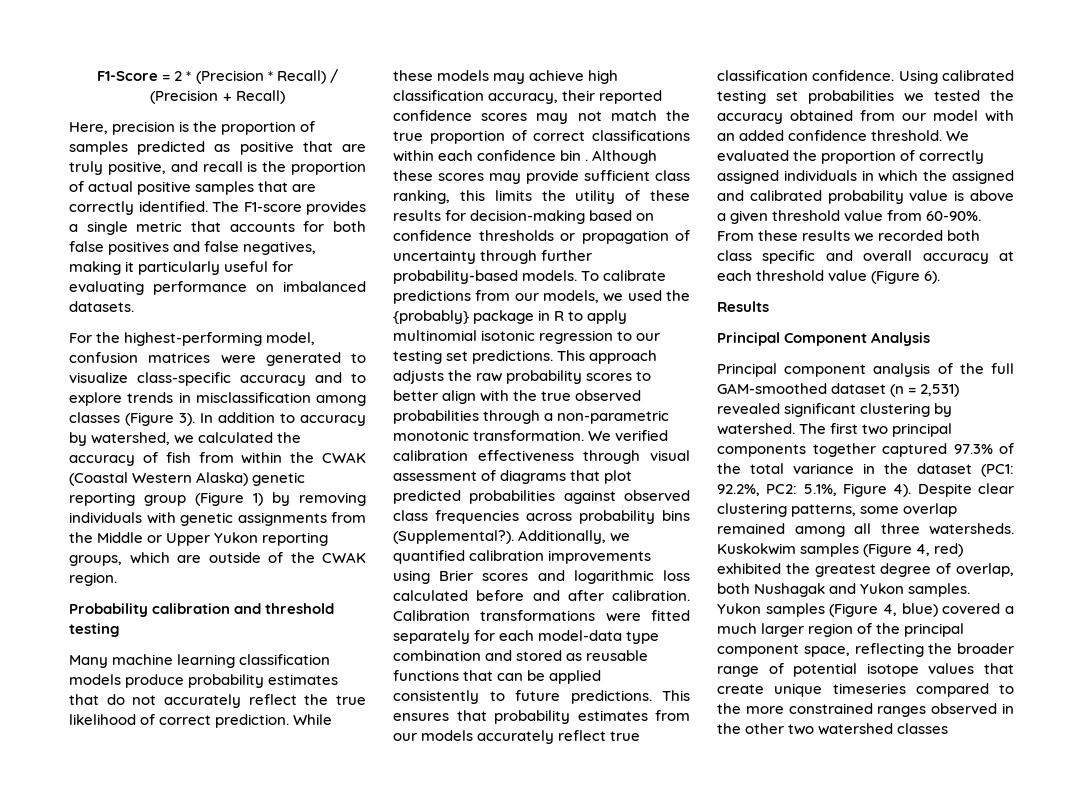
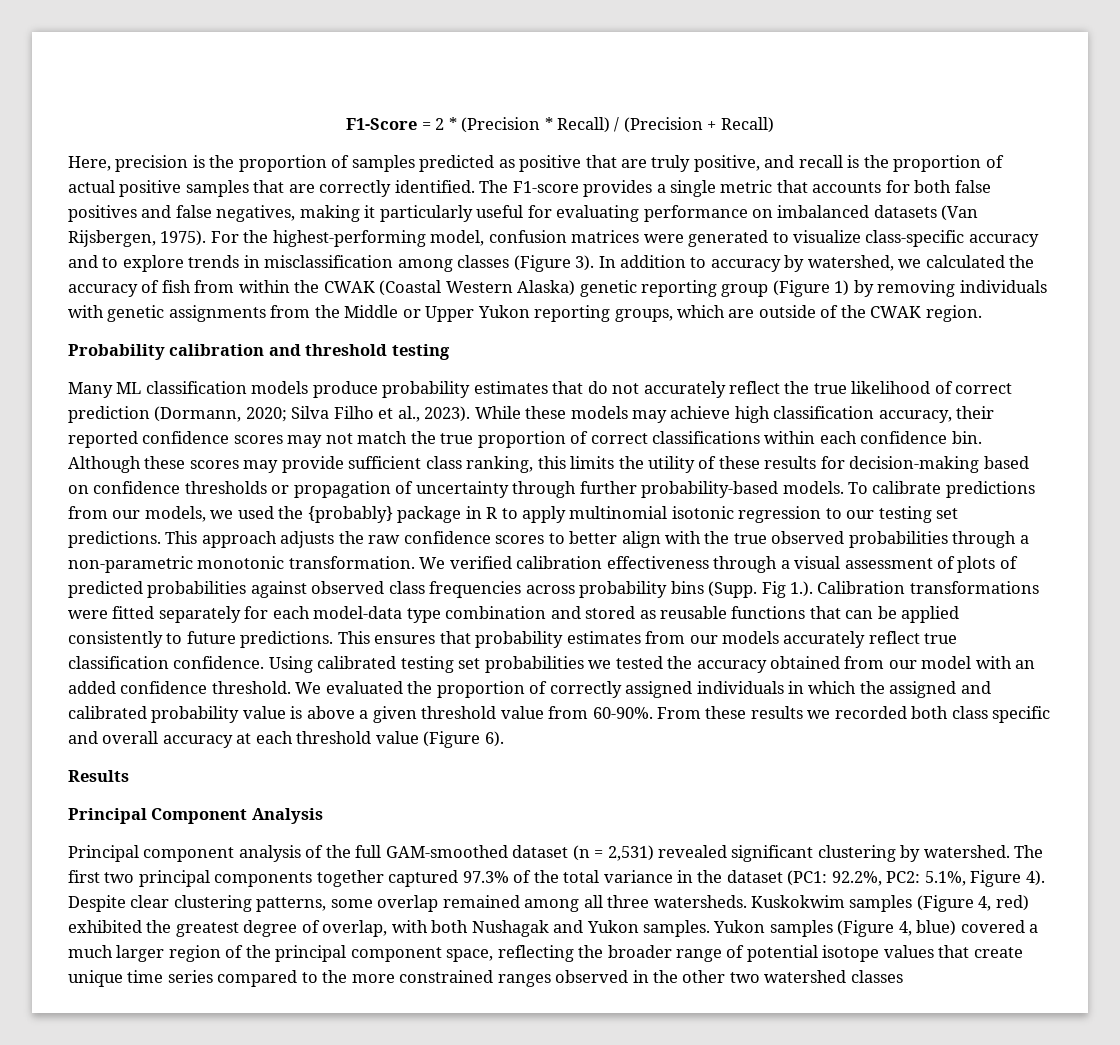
[69,301,134,312] datasets. // -> [873,205,979,221] [68,230,207,247] datasets (Van Rijsbergen, 1975).
[112,654,236,668] machine learning -> [116,382,142,394] ML
[215,714,290,728] prediction. -> [68,406,471,423] prediction (Dormann, 2020; Silva Filho et al., 2023).
[560,150,589,161] bin . -> [951,431,982,444] bin.
[506,370,583,384] probability -> [403,531,491,544] confidence
(641, 457) none -> [780,560,790,569] a
[500,470,633,484] diagrams that plot -> [957,556,1018,573] plots of
[393,530,631,544] [393,550,652,564] [393,570,690,584] [393,590,690,601] (Supplemental?). Additionally, we quantified calibration improvements using Brier scores and logarithmic loss calculated before and after calibration. -> [708,581,814,598] (Supp. Fig 1.).
(1014, 570) none -> [391,920,428,933] with
[832,683,906,694] timeseries -> [127,970,213,983] time series

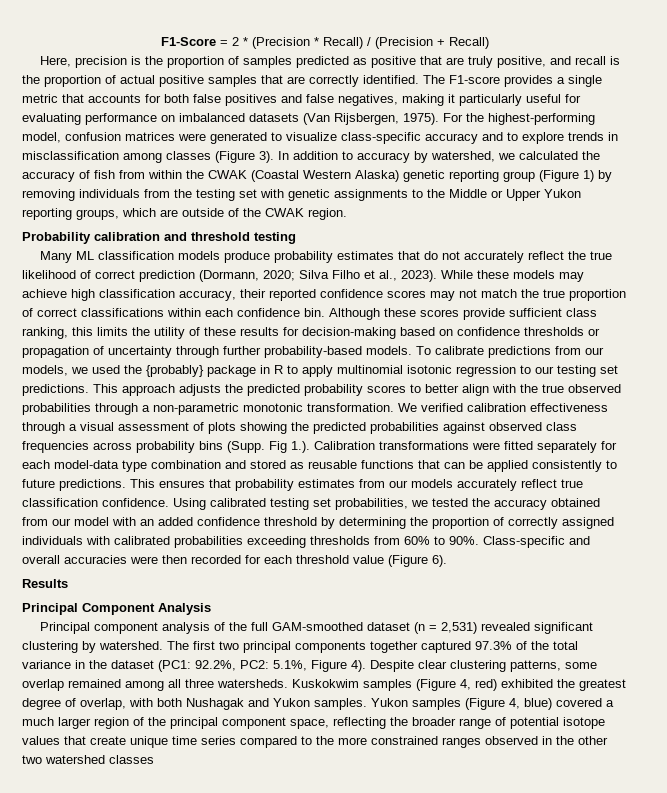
(1047, 286) none -> [144,189,257,201] from the testing set
[270,305,311,318] from -> [412,189,423,198] to
[243,460,279,473] may -> (459, 313) none
[368,531,491,544] raw confidence -> [247,384,363,396] predicted probability
[999,556,1018,569] of -> [240,422,309,434] showing the
[484,656,584,673] probabilities -> [335,498,408,510] probabilities,
[211,681,403,694] threshold. We evaluated -> [264,517,406,529] threshold by determining
[788,681,991,698] [68,706,1051,723] [68,731,252,748] in which the assigned and calibrated probability value is above a given threshold value from 60-90%. From these results we recorded both class specific and overall accuracy at -> [86,536,590,548] [22,555,261,564] with calibrated probabilities exceeding thresholds from 60% to 90%. Class-specific and overall accuracies were then recorded for

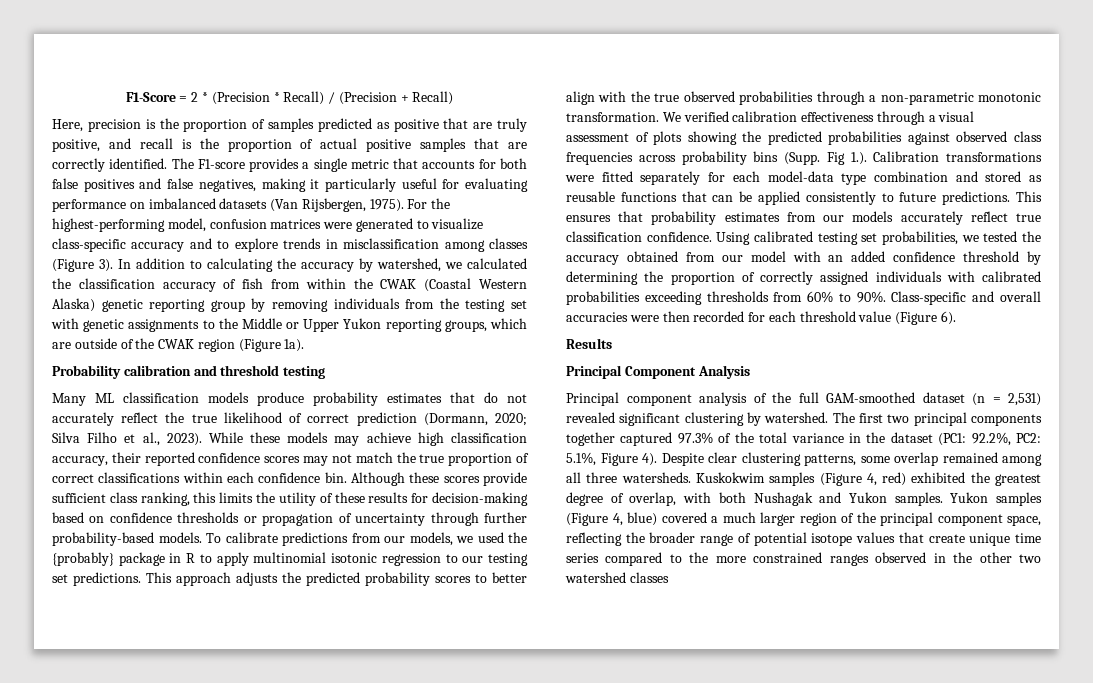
(353, 155) none -> [207,258,296,272] calculating the
(600, 155) none -> [78,278,155,289] classification
[539,170,594,182] (Figure 1) -> (245, 306) none
[308,208,347,220] region. -> [197,339,305,352] region (Figure 1a).

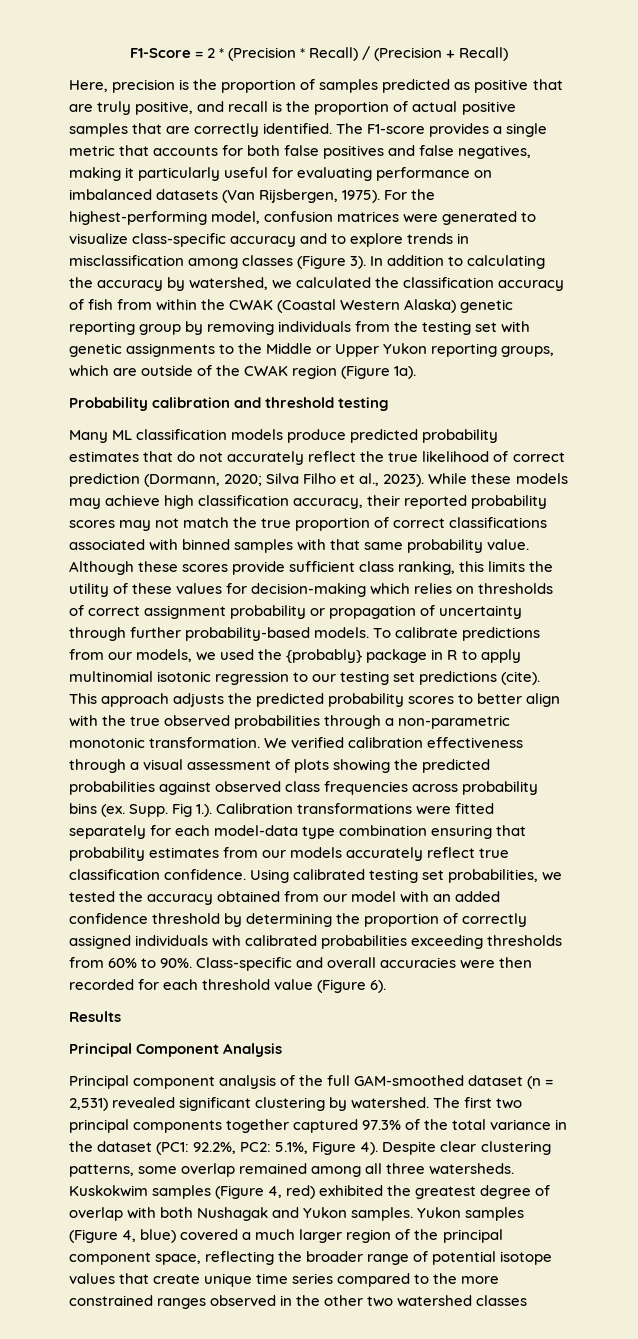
(304, 399) none -> [350,429,419,443] predicted
[198,452,261,463] confidence -> [471,495,548,509] probability
[182,472,347,483] within each confidence bin. -> [69,539,530,553] associated with binned samples with that same probability value.
[368,492,409,503] results -> [176,583,223,594] values
[52,512,240,523] based on confidence thresholds -> [370,583,554,595] [69,605,307,619] which relies on thresholds of correct assignment probability
[73,572,141,586] predictions. -> [419,671,541,685] predictions (cite).
[784,152,820,165] (Supp. -> [101,804,169,817] (ex. Supp.
[955,171,1042,182] [566,191,1042,205] [566,215,611,222] and stored as reusable functions that can be applied consistently to future predictions. This ensures -> [431,825,493,839] ensuring
[629,492,677,506] overlap, -> [69,1207,123,1221] overlap

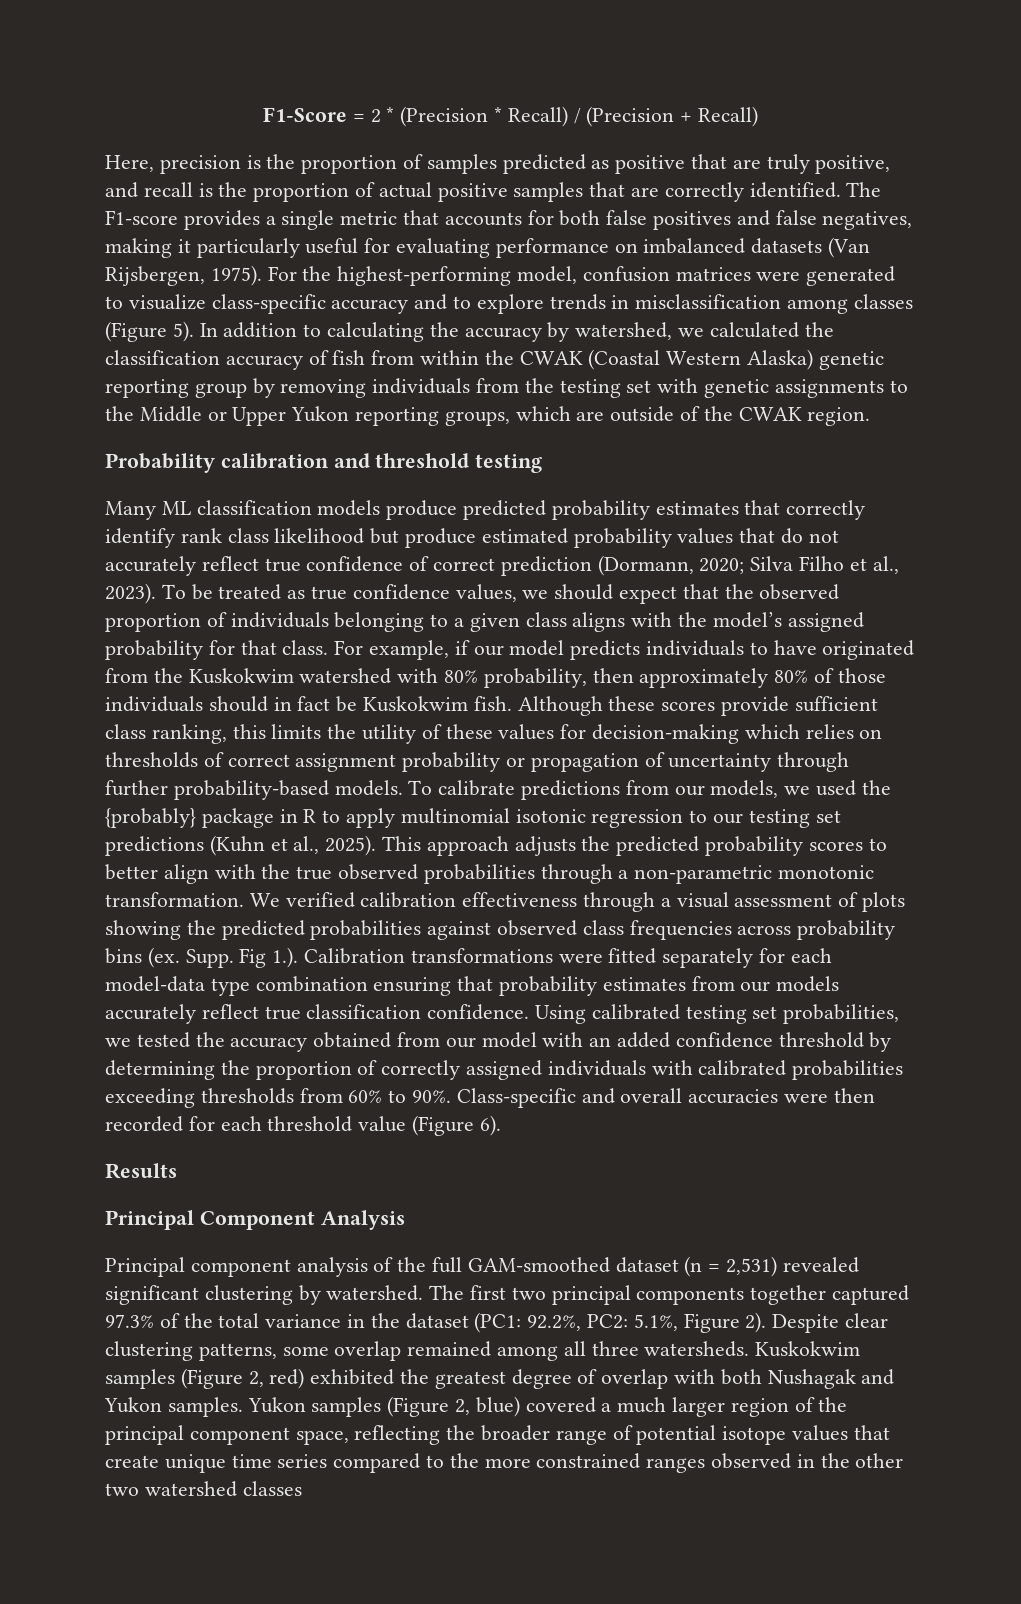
[350,256,367,269] 3). -> [172,321,194,342] 5).
[292,365,417,379] region (Figure 1a). -> [807,407,871,426] region.
(174, 456) none -> [786,500,866,520] [105,528,776,548] correctly identify rank class likelihood but produce estimated probability values that
[360,451,490,462] the true likelihood -> [264,556,404,572] true confidence
[428,473,568,484] [69,495,548,509] [69,517,548,531] [69,539,530,553] While these models may achieve high classification accuracy, their reported probability scores may not match the true proportion of correct classifications associated with binned samples with that same probability value. -> [161,584,840,604] [105,612,864,632] [105,640,915,660] [105,668,886,688] [105,696,512,712] To be treated as true confidence values, we should expect that the observed proportion of individuals belonging to a given class aligns with the model’s assigned probability for that class. For example, if our model predicts individuals to have originated from the Kuskokwim watershed with 80% probability, then approximately 80% of those individuals should in fact be Kuskokwim fish.
[501,671,541,685] (cite). -> [209,835,377,856] (Kuhn et al., 2025).
[360,1142,379,1155] 4). -> [745,1312,767,1333] 2).
[268,1186,283,1198] 4, -> [248,1371,264,1387] 2,
[122,1230,137,1242] 4, -> [455,1399,471,1415] 2,

